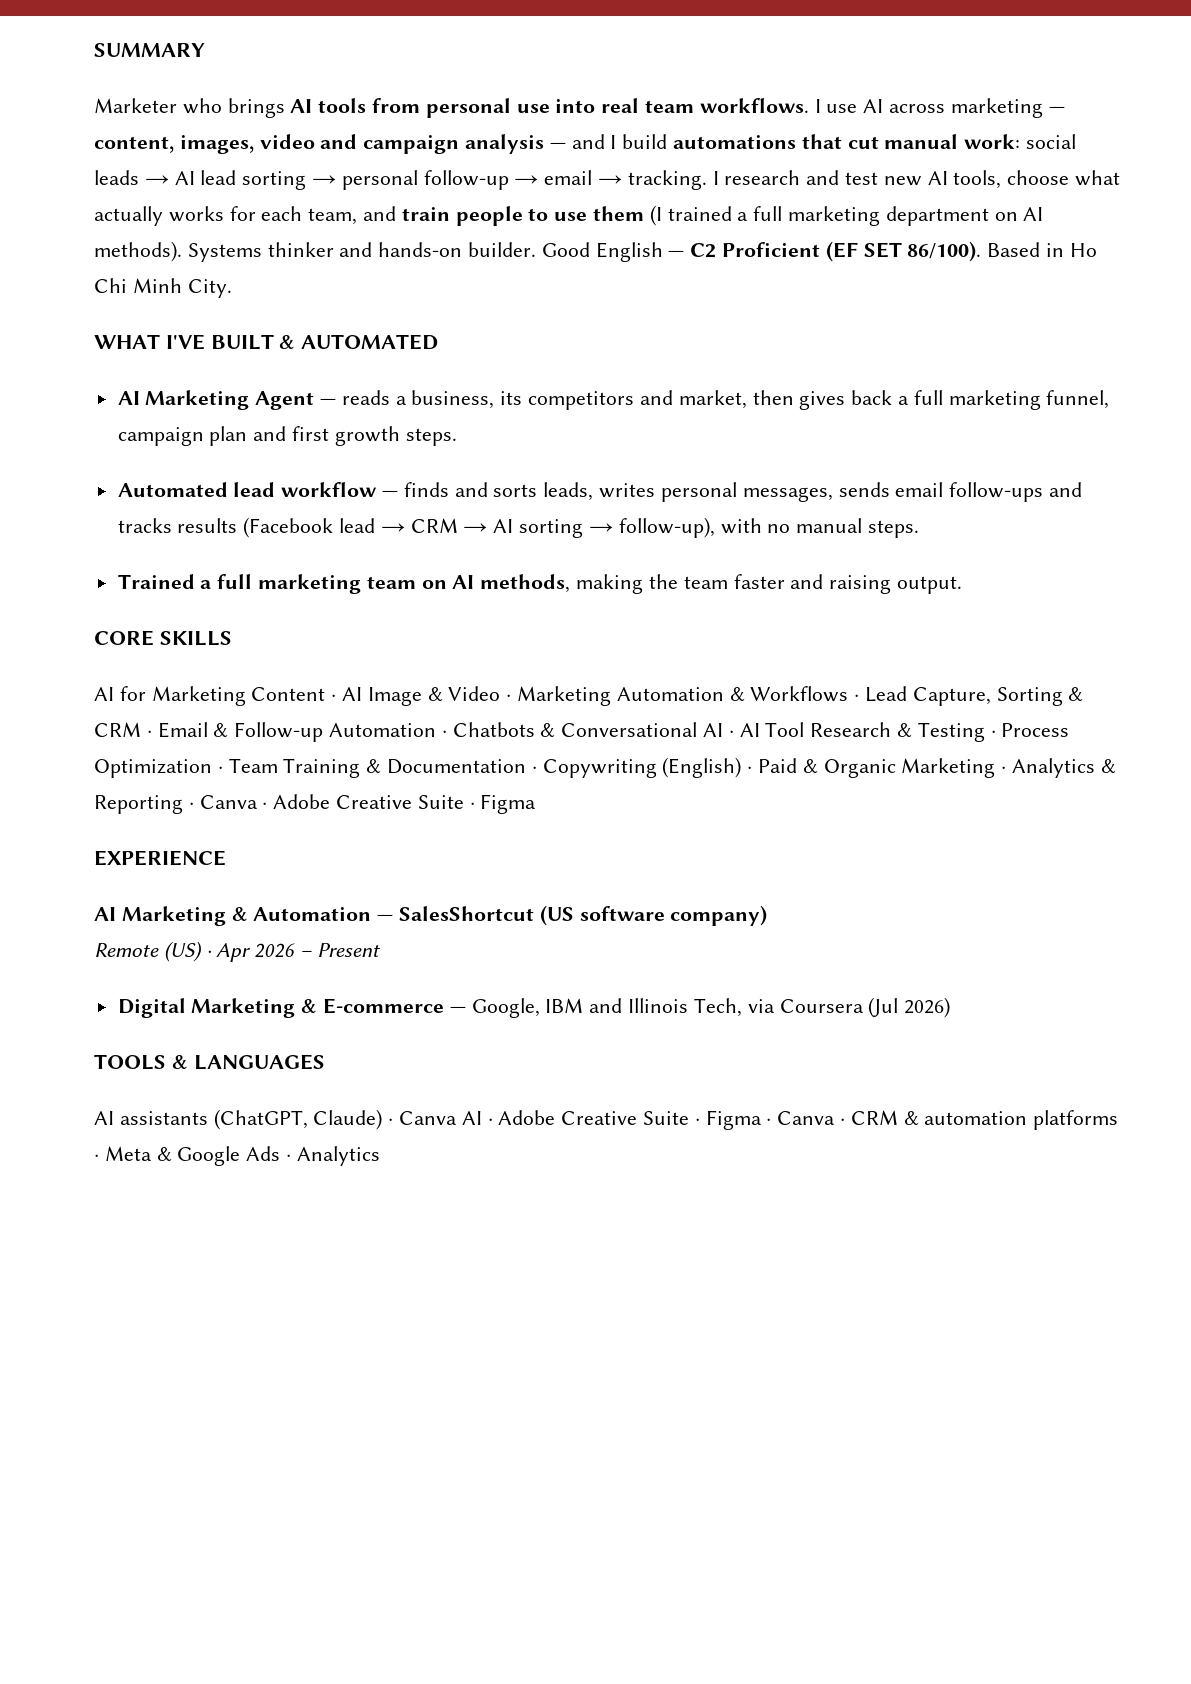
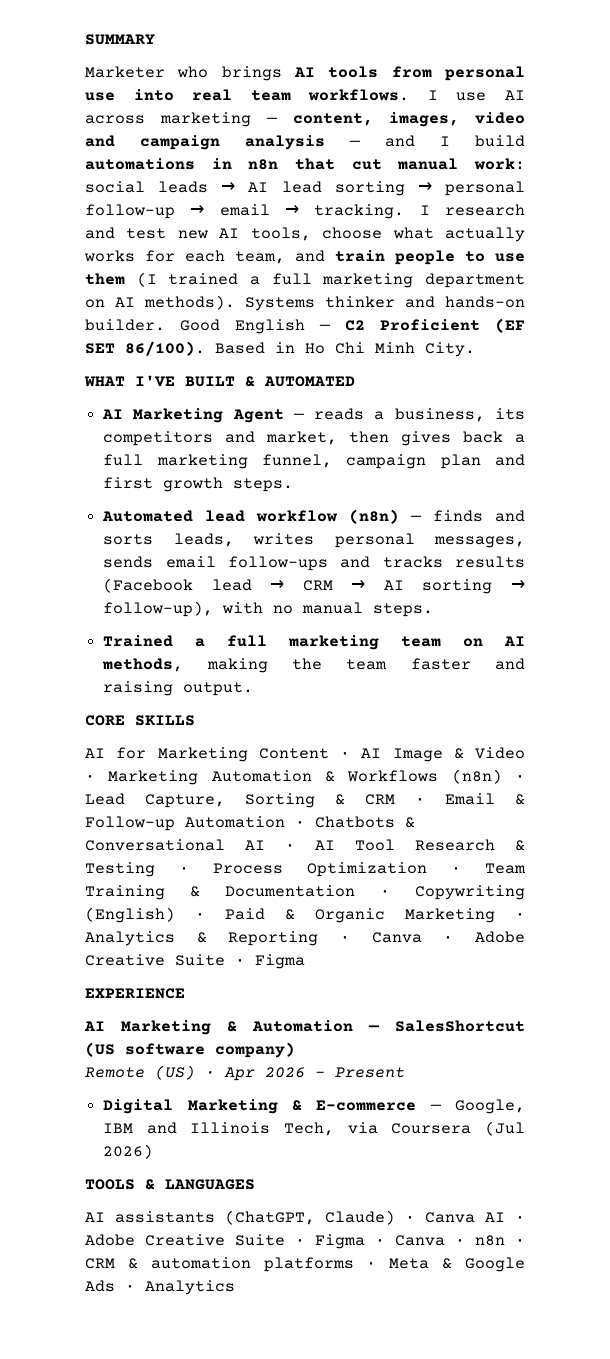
(797, 142) none -> [211,158,279,170] in n8n
(378, 489) none -> [349,509,400,524] (n8n)
(849, 694) none -> [451,769,502,784] (n8n)
(846, 1121) none -> [475,1235,525,1246] n8n ·

